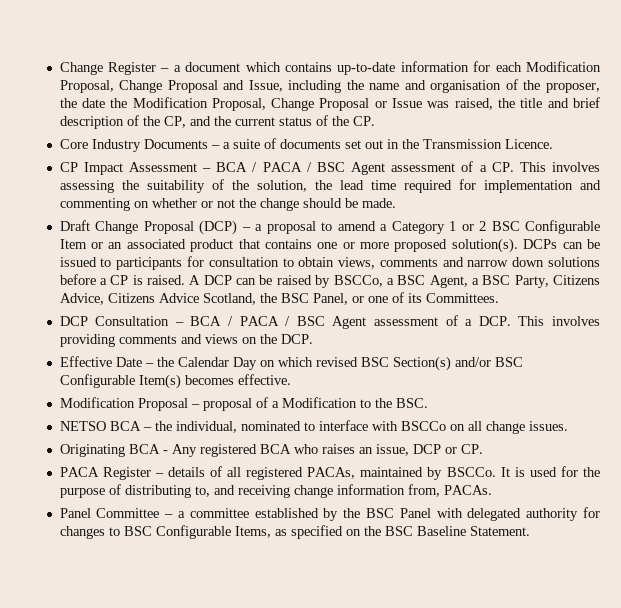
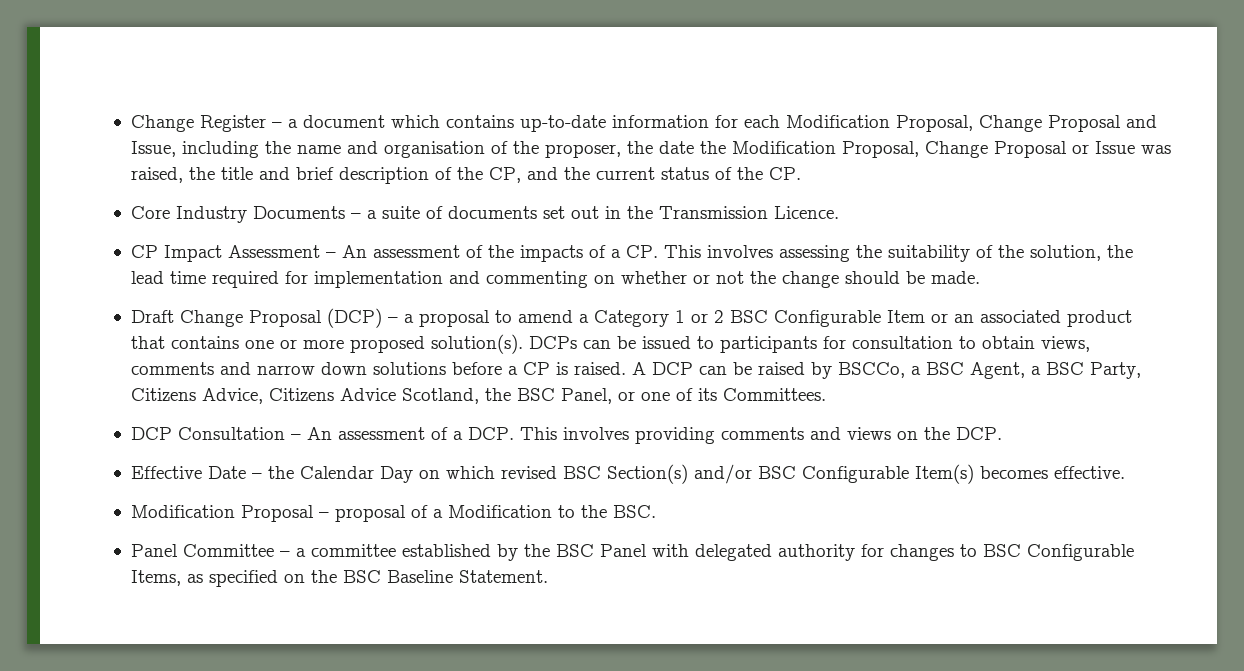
[216,162,456,175] BCA / PACA / BSC Agent assessment -> [341,245,583,262] An assessment of the impacts
[190,316,367,329] BCA / PACA / BSC Agent -> [306,427,332,440] An
[59,420,568,434] [59,444,483,457] [59,466,600,480] [59,484,492,498] // NETSO BCA – the individual, nominated to interface with BSCCo on all change issues. // Originating BCA - Any registered BCA who raises an issue, DCP or CP. // PACA Register – details of all registered PACAs, maintained by BSCCo. It is used for the purpose of distributing to, and receiving change information from, PACAs. -> (656, 511) none

